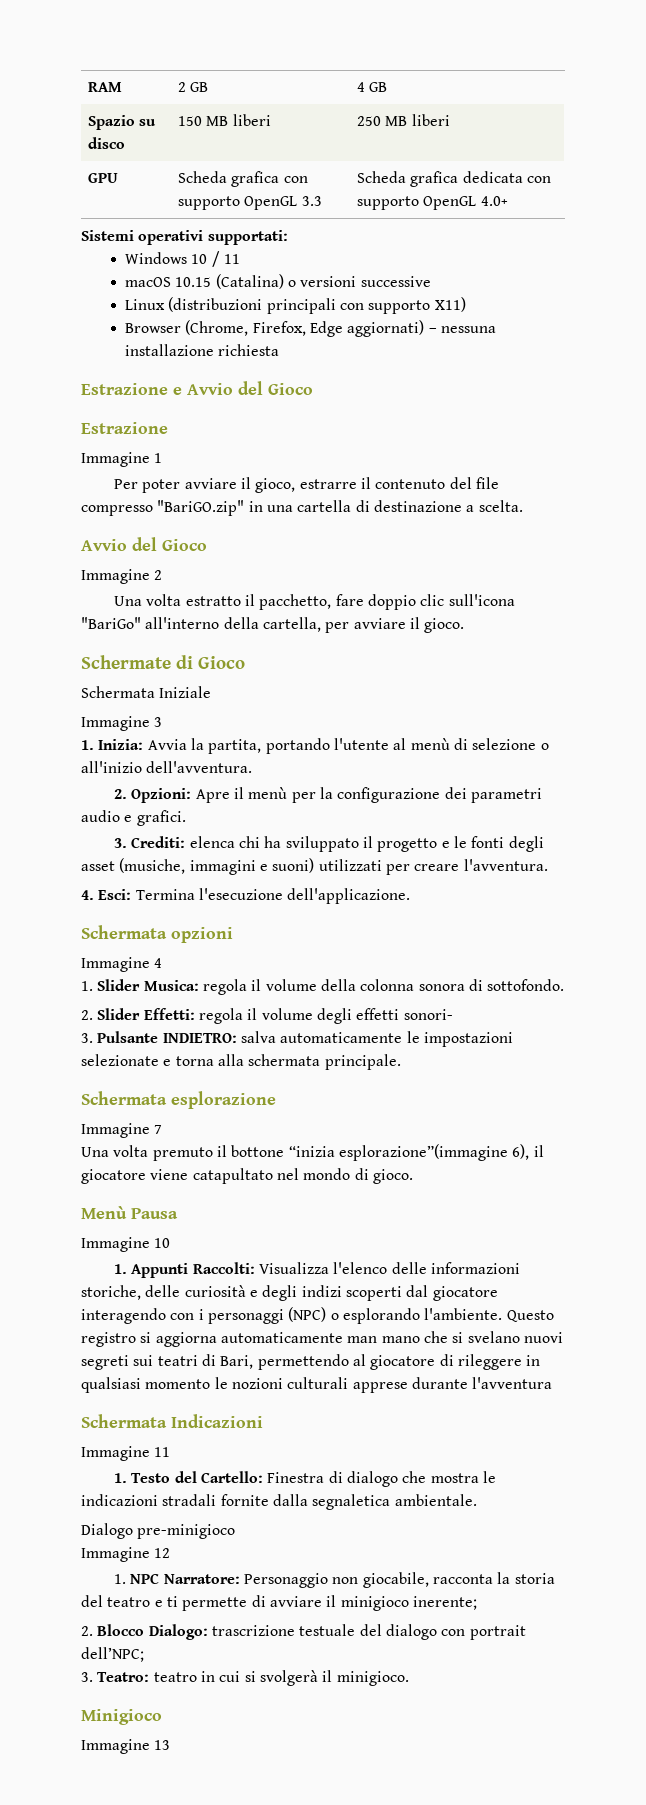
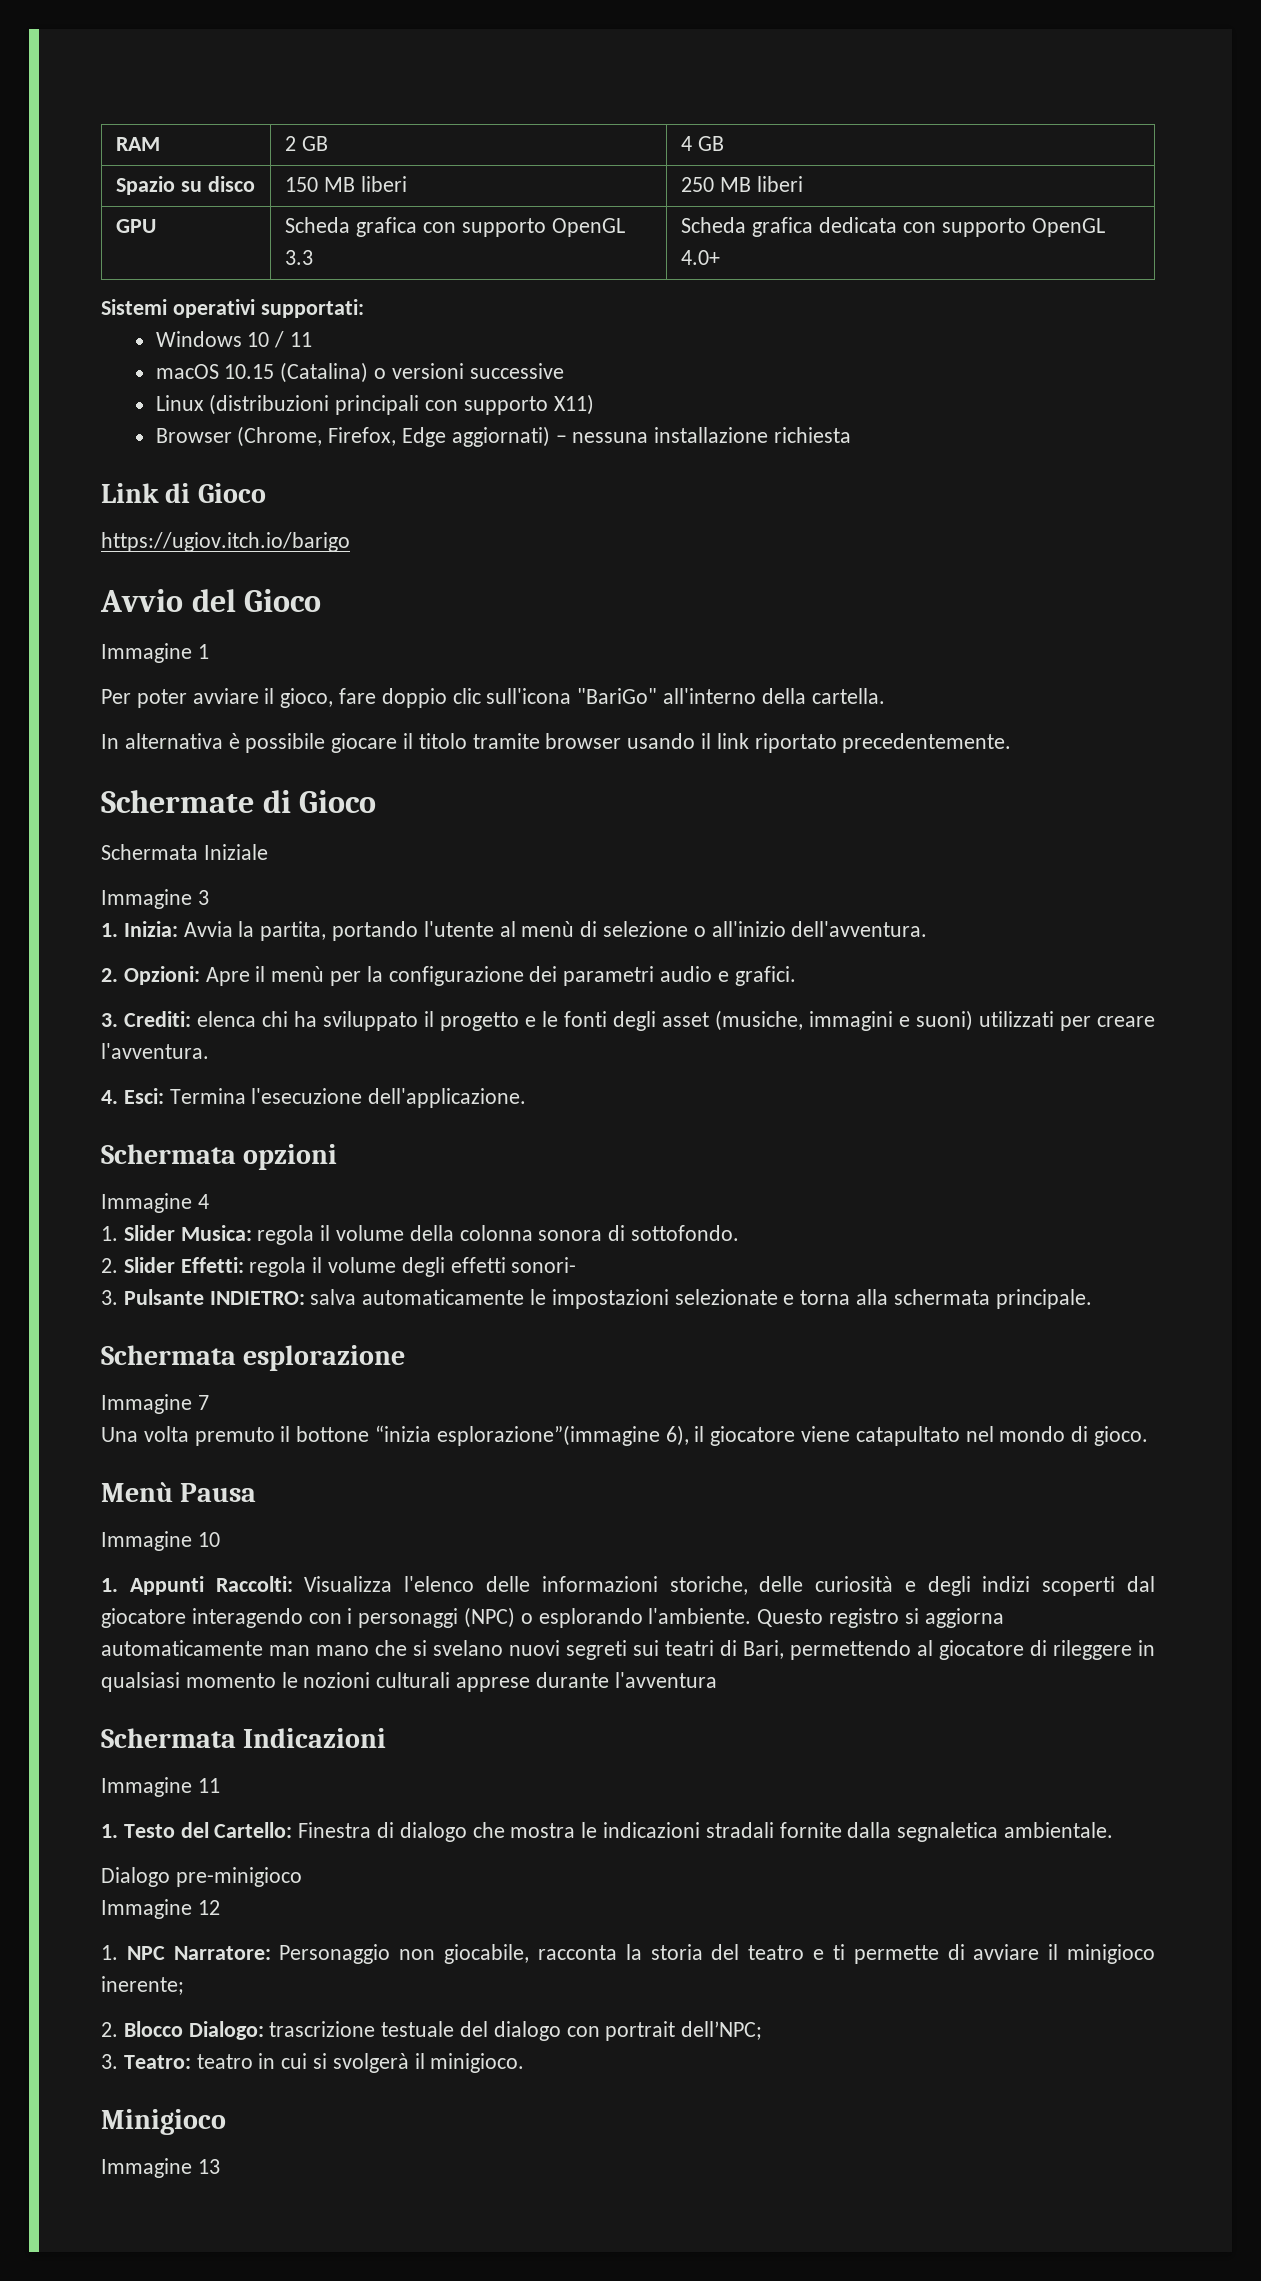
[81,381,313,395] [81,422,168,434] Estrazione e Avvio del Gioco // Estrazione -> [101,483,266,503] [101,532,350,552] [100,589,322,612] Link di Gioco // https://ugiov.itch.io/barigo // Avvio del Gioco
[299,477,500,489] [81,500,523,516] [81,537,207,551] [81,569,163,584] [114,594,332,610] estrarre il contenuto del file compresso "BariGO.zip" in una cartella di destinazione a scelta. // Avvio del Gioco // Immagine 2 // Una volta estratto il pacchetto, -> (334, 698) none
[262,617,465,633] cartella, per avviare il gioco. -> [811,688,885,704] [101,733,1012,753] cartella. // In alternativa è possibile giocare il titolo tramite browser usando il link riportato precedentemente.

